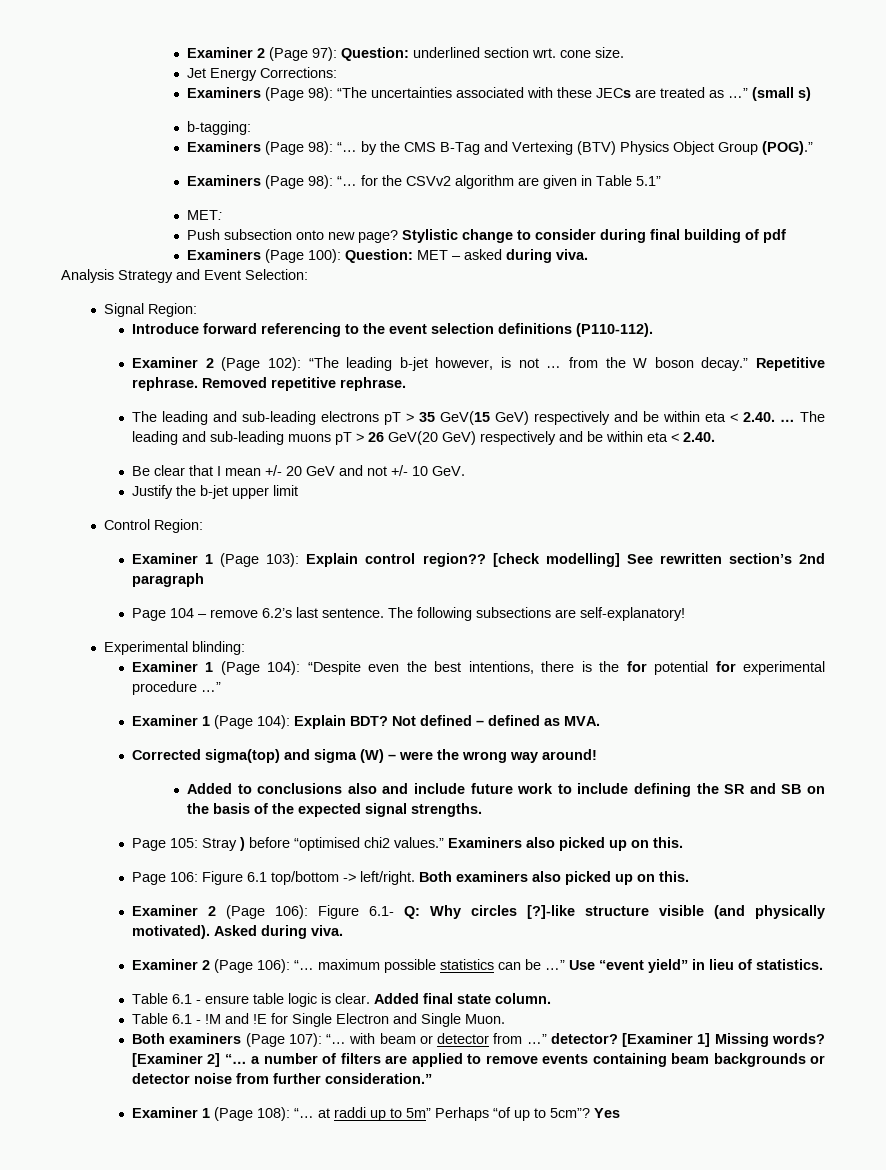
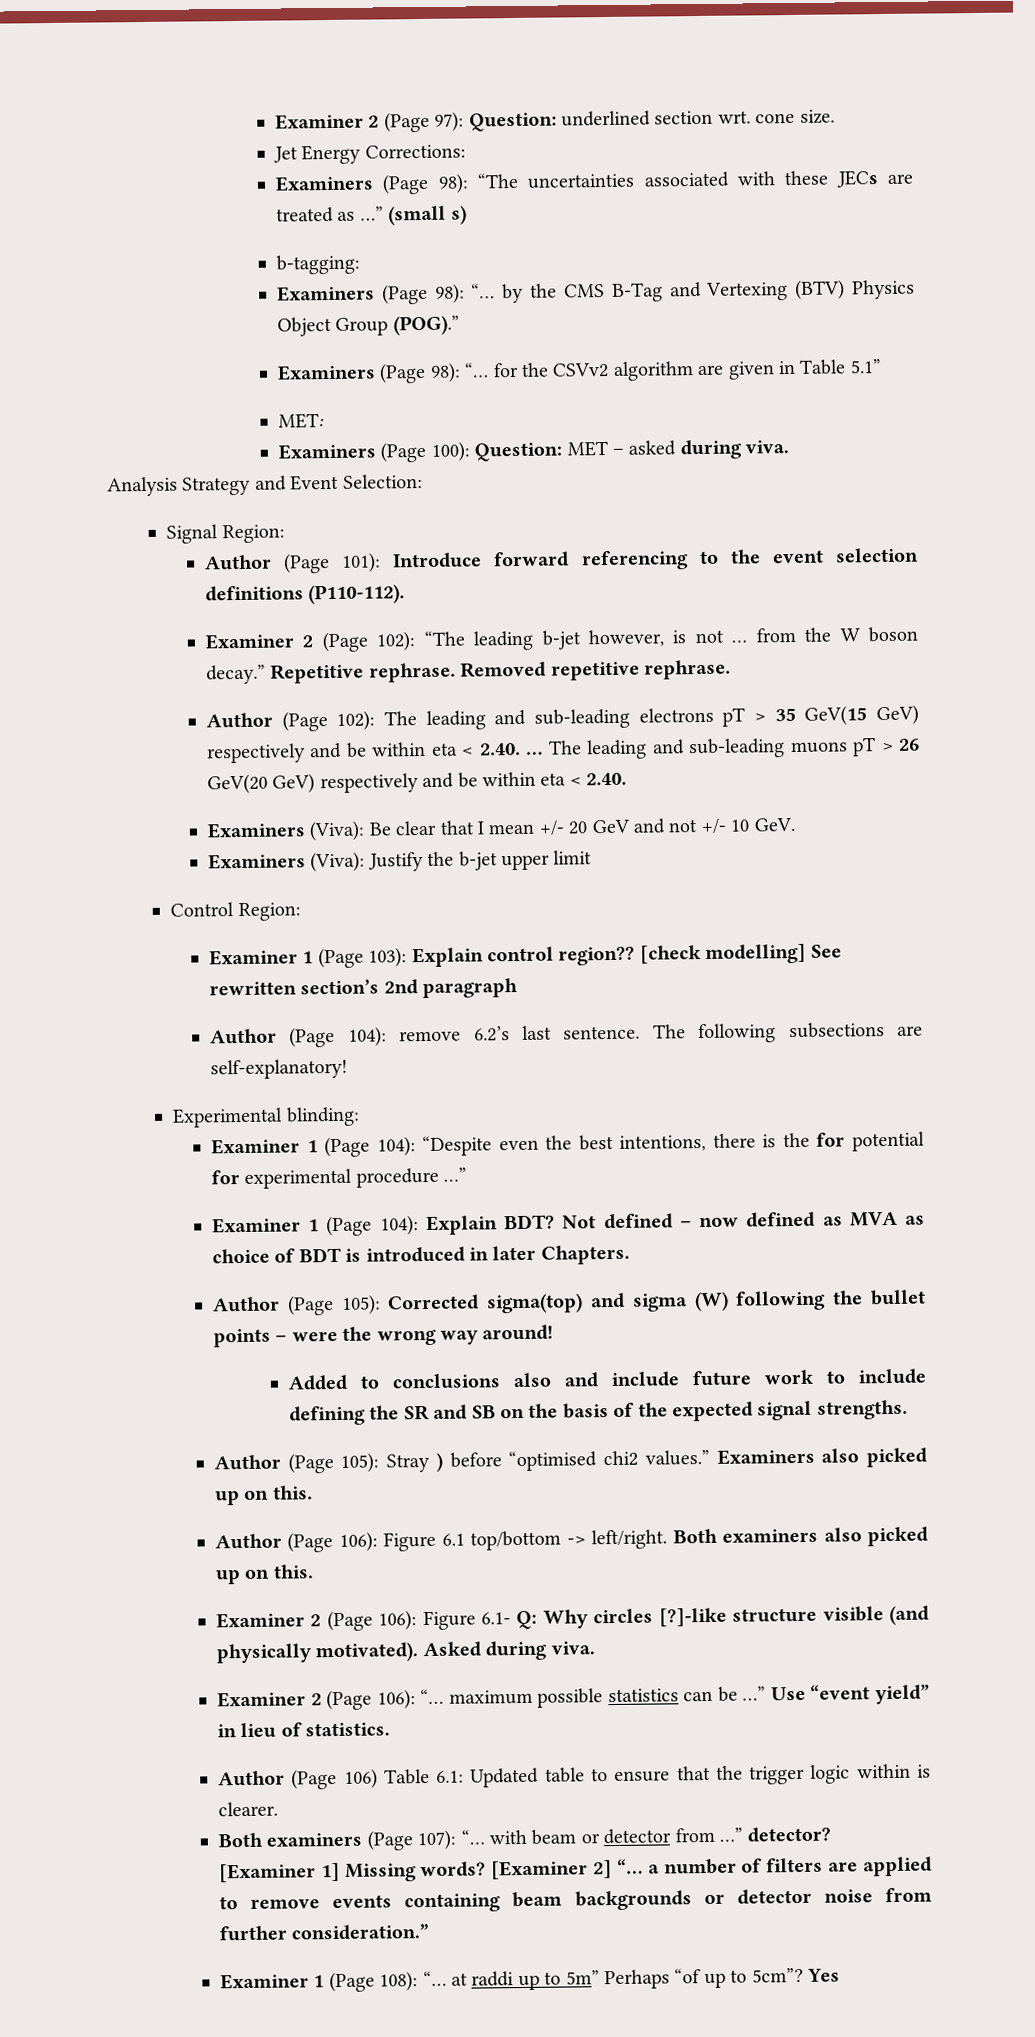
[187,229,787,243] // Push subsection onto new page? Stylistic change to consider during final building of pdf -> (324, 421) none
(198, 310) none -> [203,552,382,574] Author (Page 101):
(407, 384) none -> [205,710,376,732] Author (Page 102):
(716, 437) none -> [206,820,366,842] Examiners (Viva):
(466, 471) none -> [207,851,366,873] Examiners (Viva):
[132,608,208,621] Page 104 – -> [209,1026,387,1048] Author (Page 104):
(485, 723) none -> [699,1216,740,1228] now
[564,716,601,726] MVA. // -> [849,1211,925,1227] [211,1244,630,1265] [211,1294,381,1316] MVA as choice of BDT is introduced in later Chapters. // Author (Page 105):
(385, 756) none -> [735,1289,926,1311] [212,1328,271,1348] following the bullet points
[132,838,199,851] Page 105: -> [213,1452,380,1474] Author (Page 105):
[132,872,199,885] Page 106: -> [214,1531,378,1553] Author (Page 106):
[132,993,552,1007] [132,1013,506,1027] Table 6.1 - ensure table logic is clear. Added final state column. // Table 6.1 - !M and !E for Single Electron and Single Muon. -> [217,1763,932,1790] [217,1801,278,1817] Author (Page 106) Table 6.1: Updated table to ensure that the trigger logic within is clearer.

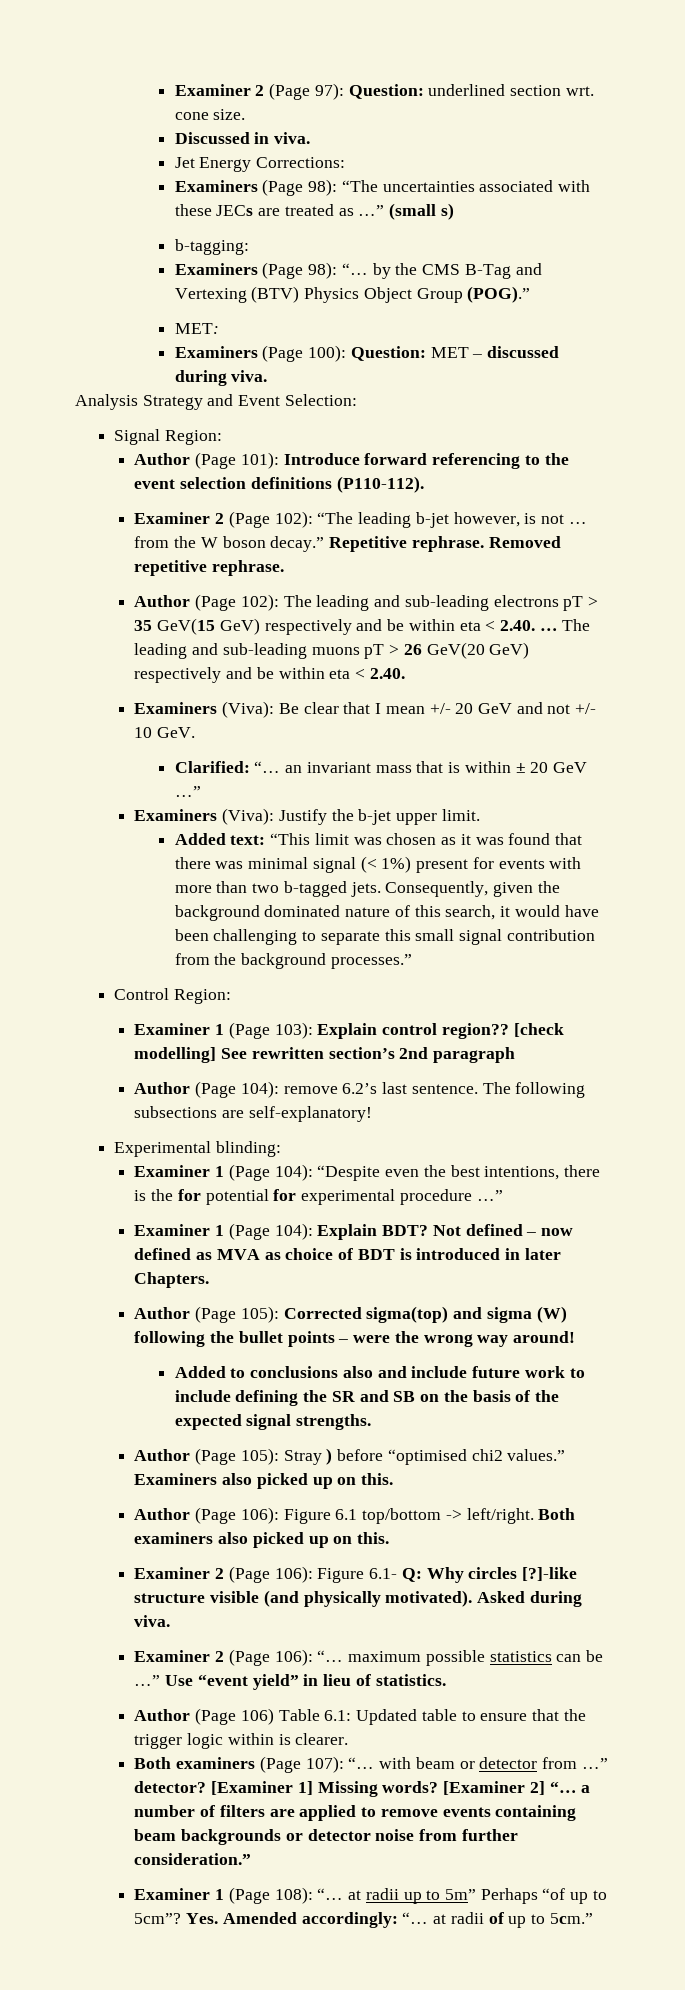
(835, 116) none -> [174,132,311,144] // Discussed in viva.
[276,359,882,384] // Examiners (Page 98): “… for the CSVv2 algorithm are given in Table 5.1” -> (531, 294) none
[628,440,677,456] asked -> [487,346,560,358] discussed
(795, 824) none -> [174,761,587,773] [174,786,201,797] // Clarified: “… an invariant mass that is within ± 20 GeV …”
[553,850,593,865] limit -> [441,809,480,821] [174,833,582,845] [174,856,582,873] [174,881,560,897] [174,905,599,921] [174,929,595,945] [174,953,412,969] limit. // Added text: “This limit was chosen as it was found that there was minimal signal (< 1%) present for events with more than two b-tagged jets. Consequently, given the background dominated nature of this search, it would have been challenging to separate this small signal contribution from the background processes.”
[471,1971,515,1987] raddi -> [365,1888,399,1900] radii
[806,1968,840,1982] Yes -> [186,1912,593,1928] Yes. Amended accordingly: “… at radii of up to 5cm.”

